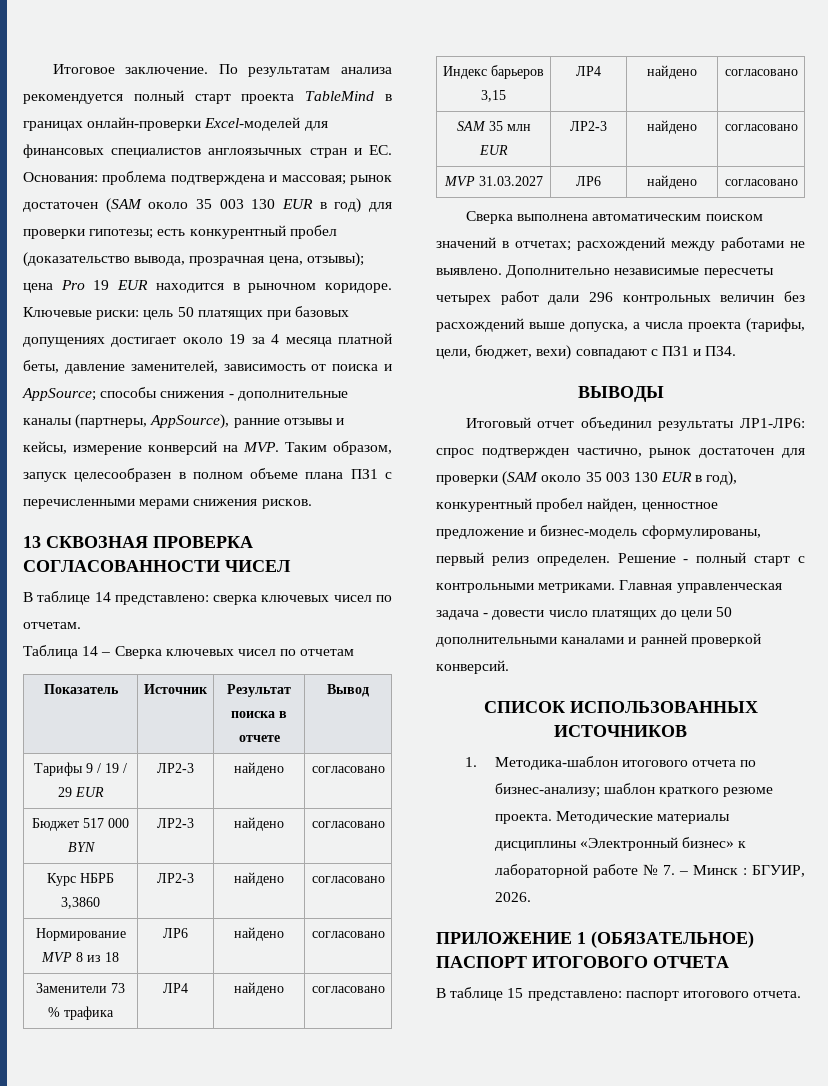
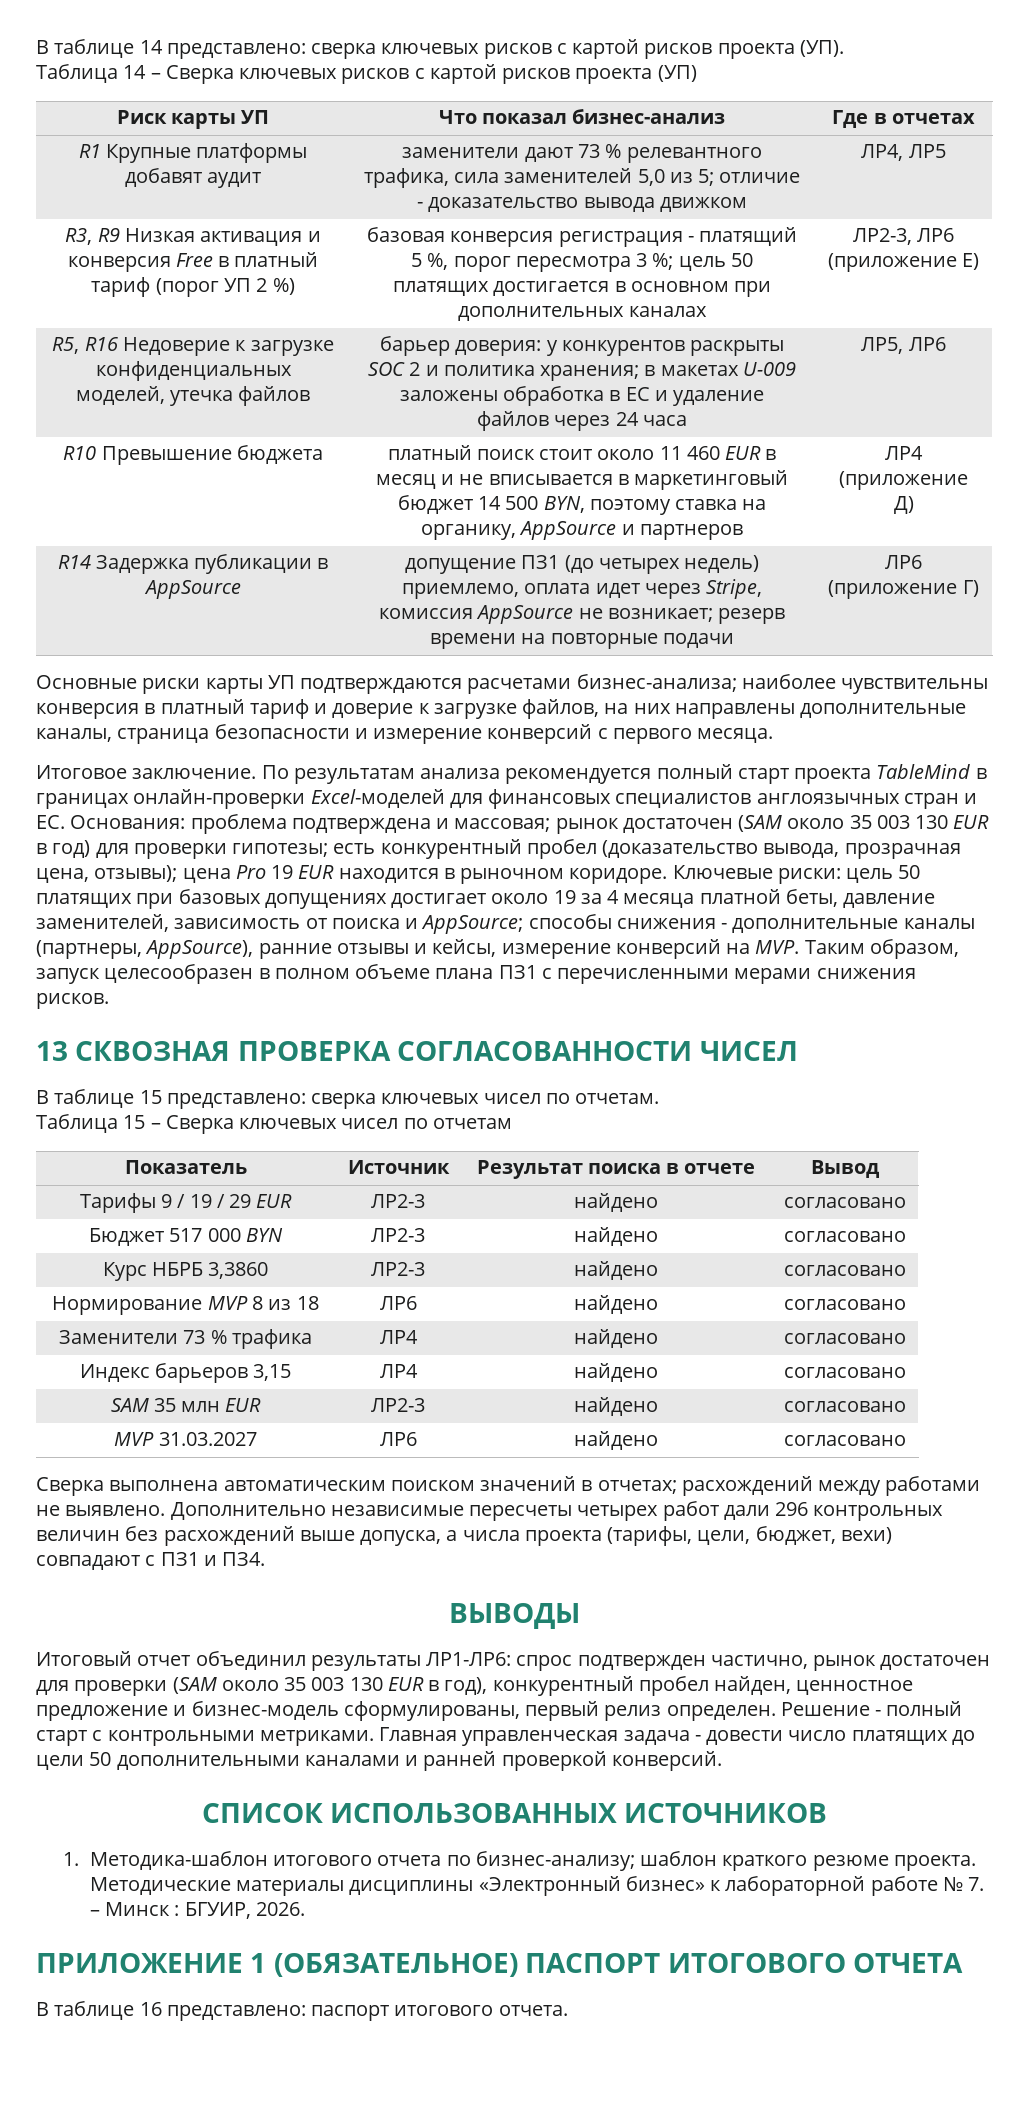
(52, 69) none -> [36,39,844,59] [36,64,697,84] [116,110,270,129] [438,109,726,124] [832,110,975,128] [78,143,308,163] [124,168,262,188] [402,144,762,163] [363,168,801,188] [417,197,747,212] [861,144,946,161] [65,228,321,246] [67,252,319,272] [91,277,295,297] [366,227,798,247] [411,253,753,272] [392,281,772,297] [458,306,707,321] [852,228,955,245] [827,253,980,272] [52,337,334,356] [95,361,292,381] [75,386,311,406] [379,336,785,356] [368,362,796,381] [399,386,765,406] [477,411,687,431] [861,337,946,354] [63,445,323,465] [387,445,777,460] [375,470,789,490] [397,495,767,515] [421,521,743,540] [885,446,923,461] [839,471,968,490] [893,496,914,514] [57,554,329,574] [143,580,241,599] [404,555,760,574] [401,579,763,599] [378,605,786,624] [430,633,734,649] [885,555,922,570] [828,580,979,599] [36,674,989,694] [36,699,967,719] [36,724,774,744] В таблице 14 представлено: сверка ключевых рисков с картой рисков проекта (УП). // Таблица 14 – Сверка ключевых рисков с картой рисков проекта (УП) // Риск карты УП | Что показал бизнес-анализ | Где в отчетах // R1 Крупные платформы добавят аудит | заменители дают 73 % релевантного трафика, сила заменителей 5,0 из 5; отличие - доказательство вывода движком | ЛР4, ЛР5 // R3, R9 Низкая активация и конверсия Free в платный тариф (порог УП 2 %) | базовая конверсия регистрация - платящий 5 %, порог пересмотра 3 %; цель 50 платящих достигается в основном при дополнительных каналах | ЛР2-3, ЛР6 (приложение Е) // R5, R16 Недоверие к загрузке конфиденциальных моделей, утечка файлов | барьер доверия: у конкурентов раскрыты SOC 2 и политика хранения; в макетах U-009 заложены обработка в ЕС и удаление файлов через 24 часа | ЛР5, ЛР6 // R10 Превышение бюджета | платный поиск стоит около 11 460 EUR в месяц и не вписывается в маркетинговый бюджет 14 500 BYN, поэтому ставка на органику, AppSource и партнеров | ЛР4 (приложение Д) // R14 Задержка публикации в AppSource | допущение ПЗ1 (до четырех недель) приемлемо, оплата идет через Stripe, комиссия AppSource не возникает; резерв времени на повторные подачи | ЛР6 (приложение Г) // Основные риски карты УП подтверждаются расчетами бизнес-анализа; наиболее чувствительны конверсия в платный тариф и доверие к загрузке файлов, на них направлены дополнительные каналы, страница безопасности и измерение конверсий с первого месяца. //
[94,592,111,602] 14 -> [139,1090,162,1104] 15
[82,646,99,656] 14 -> [123,1115,146,1129] 15
[507,988,524,998] 15 -> [139,2002,162,2016] 16

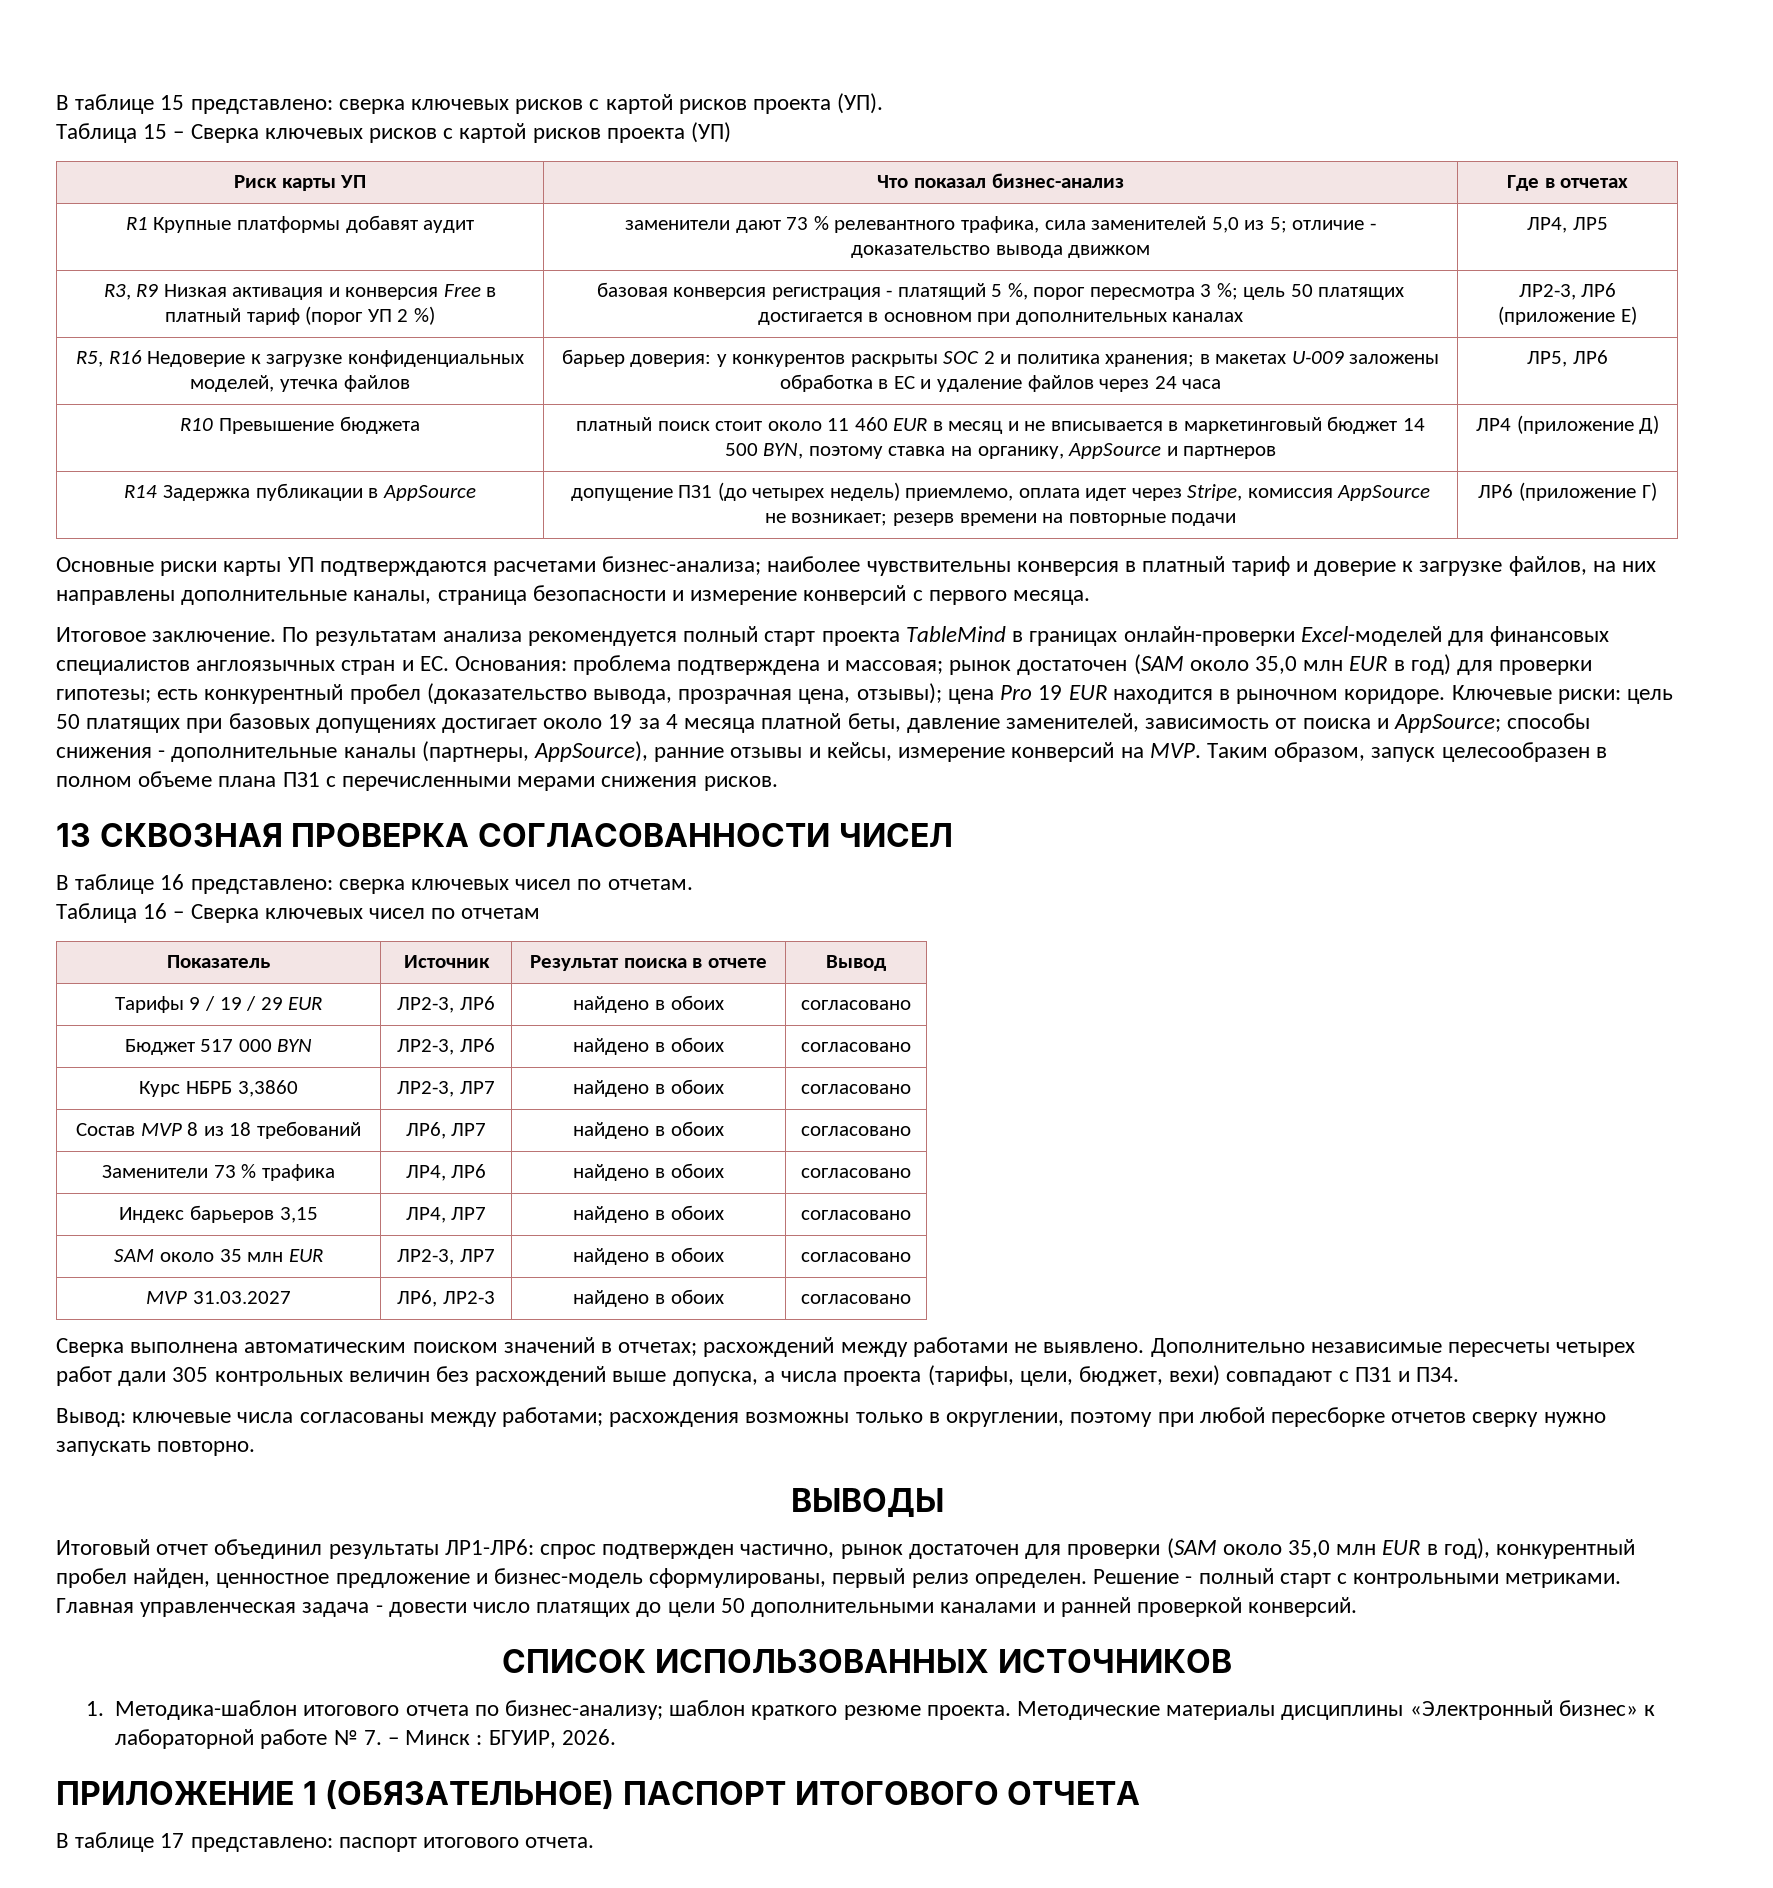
[36,39,163,58] В таблице 14 -> [56,94,185,114] В таблице 15
[123,65,147,79] 14 -> [143,124,168,139] 15
[849,815,949,829] 35 003 130 -> [1254,656,1344,674] 35,0 млн
[139,1090,162,1104] 15 -> [160,874,185,890] 16
[123,1115,146,1129] 15 -> [143,903,168,919] 16
[371,1194,425,1209] [574,1193,658,1212] ЛР2-3 | найдено -> [397,996,495,1013] [573,995,724,1013] ЛР2-3, ЛР6 | найдено в обоих
[371,1228,425,1243] [574,1227,658,1246] ЛР2-3 | найдено -> [397,1038,495,1055] [573,1037,724,1055] ЛР2-3, ЛР6 | найдено в обоих
[371,1262,425,1277] [574,1261,658,1280] [783,1265,906,1276] [52,1296,203,1315] ЛР2-3 | найдено | согласовано // Нормирование -> [397,1081,495,1097] [573,1079,724,1097] [801,1084,911,1094] [76,1123,136,1136] ЛР2-3, ЛР7 | найдено в обоих | согласовано // Состав
[379,1296,417,1311] [574,1295,658,1314] | ЛР6 | найдено -> [256,1121,361,1139] [405,1122,487,1139] [573,1121,724,1139] требований | ЛР6, ЛР7 | найдено в обоих
[379,1330,418,1345] [574,1329,658,1348] ЛР4 | найдено -> [405,1164,487,1181] [573,1163,724,1181] ЛР4, ЛР6 | найдено в обоих
[379,1364,418,1379] [574,1363,658,1382] ЛР4 | найдено -> [405,1207,487,1223] [573,1205,724,1223] ЛР4, ЛР7 | найдено в обоих
(149, 1405) none -> [159,1252,214,1262] около
[371,1398,425,1413] [574,1397,658,1416] ЛР2-3 | найдено -> [397,1249,495,1265] [573,1247,724,1265] ЛР2-3, ЛР7 | найдено в обоих
[379,1432,417,1447] [574,1431,658,1450] ЛР6 | найдено -> [397,1290,495,1307] [573,1289,724,1307] ЛР6, ЛР2-3 | найдено в обоих
[775,1502,809,1516] 296 -> [172,1367,209,1382] 305
(266, 1559) none -> [56,1407,1606,1427] [56,1441,256,1456] // Вывод: ключевые числа согласованы между работами; расхождения возможны только в округлении, поэтому при любой пересборке отчетов сверку нужно запускать повторно.
[284,1677,383,1691] 35 003 130 -> [1287,1540,1377,1558] 35,0 млн
[139,2002,162,2016] 16 -> [160,1833,185,1848] 17

